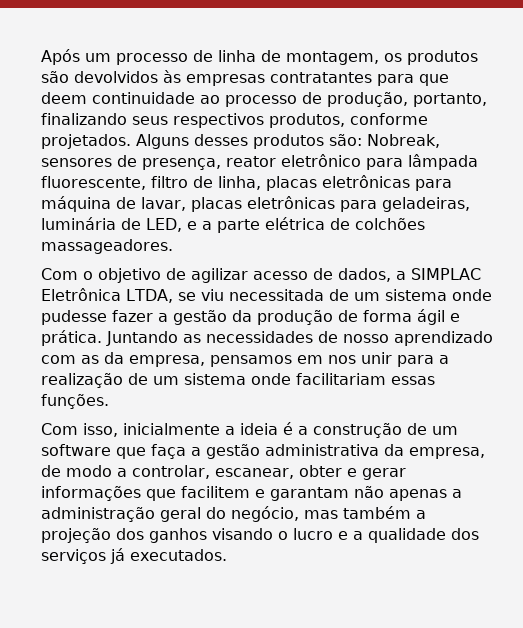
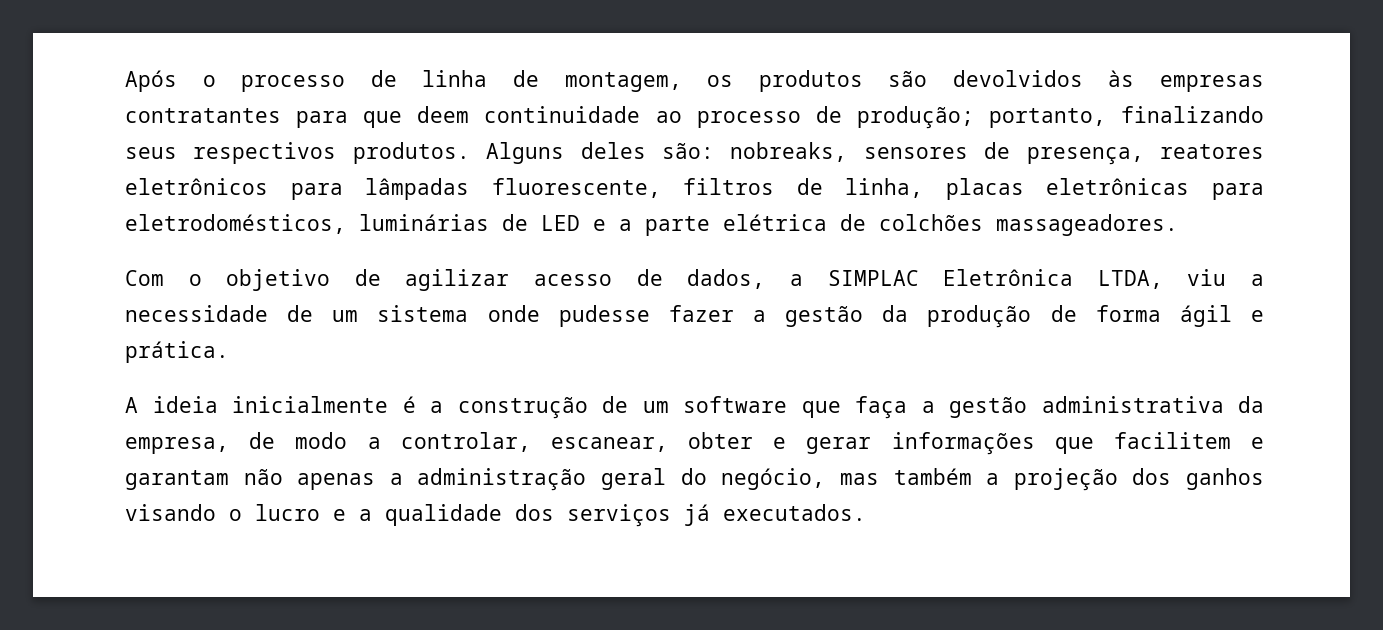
[85,53,111,62] um -> [202,75,216,87] o
[327,92,408,107] produção, -> [856,106,974,129] produção;
[269,113,428,128] [41,134,440,149] [41,154,478,170] [41,176,188,190] produtos, conforme projetados. Alguns desses produtos são: Nobreak, sensores de presença, reator eletrônico para lâmpada fluorescente, filtro -> [352,142,1264,165] [125,178,775,200] produtos. Alguns deles são: nobreaks, sensores de presença, reatores eletrônicos para lâmpadas fluorescente, filtros
[41,196,470,212] [41,217,182,232] máquina de lavar, placas eletrônicas para geladeiras, luminária de LED, -> [125,214,580,234] eletrodomésticos, luminárias de LED
[177,289,324,301] se viu necessitada -> [1187,269,1264,286] [125,305,268,322] viu a necessidade
[106,331,493,346] [41,352,449,367] [41,373,435,388] [41,394,109,409] [41,423,278,437] Juntando as necessidades de nosso aprendizado com as da empresa, pensamos em nos unir para a realização de um sistema onde facilitariam essas funções. // Com isso, inicialmente a ideia -> [125,396,388,413] // A ideia inicialmente

